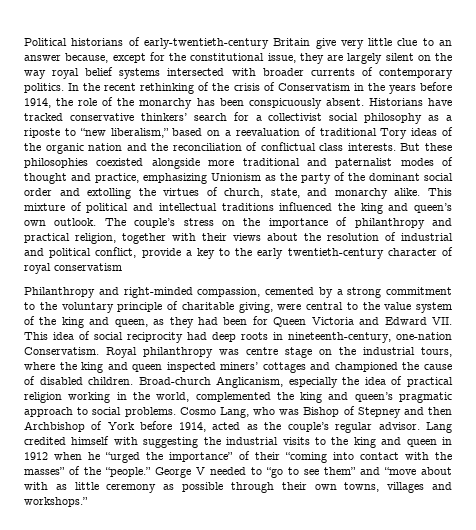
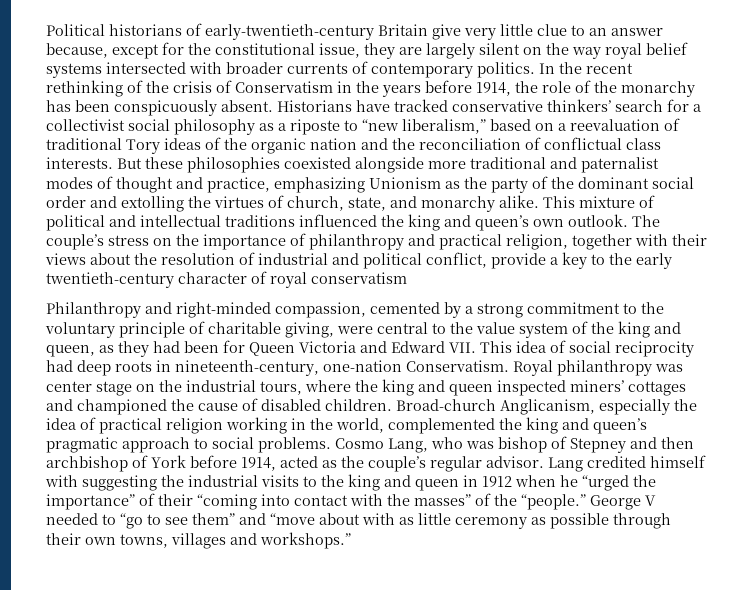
[246,347,278,355] centre -> [46,381,92,392] center
[303,407,340,417] Bishop -> [498,437,547,453] bishop
[24,421,85,432] Archbishop -> [46,456,128,472] archbishop

